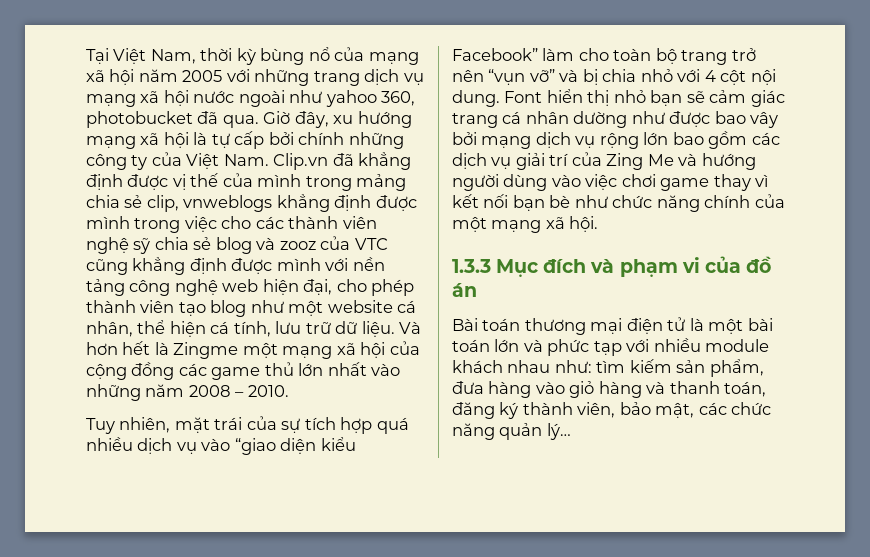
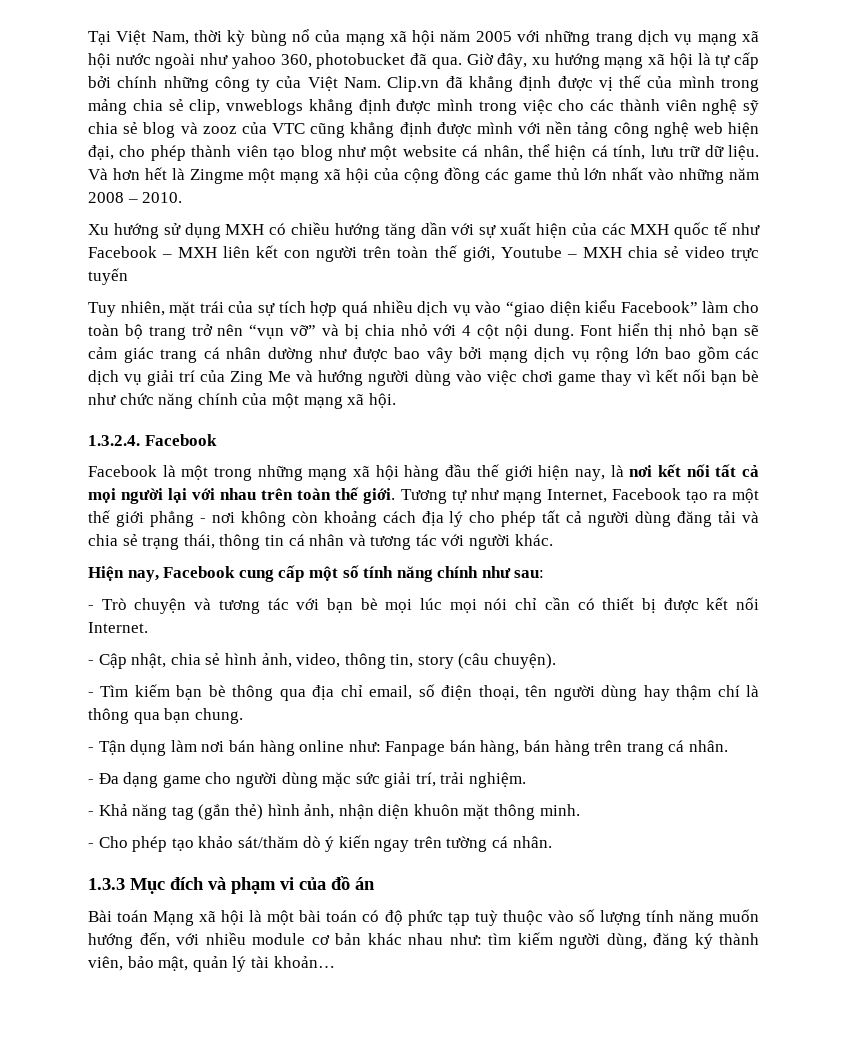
(289, 391) none -> [88,222,761,239] [88,245,759,262] [88,268,128,285] // Xu hướng sử dụng MXH có chiều hướng tăng dần với sự xuất hiện của các MXH quốc tế như Facebook – MXH liên kết con người trên toàn thế giới, Youtube – MXH chia sẻ video trực tuyến
(599, 224) none -> [88,434,217,446] [88,464,760,481] [88,487,759,504] [88,510,759,527] [88,534,553,550] [88,565,545,582] [88,597,760,614] [88,622,148,633] [88,653,557,669] [88,684,759,701] [88,708,243,724] [88,740,729,756] [88,772,527,788] [88,804,580,820] [88,835,552,852] // 1.3.2.4. Facebook // Facebook là một trong những mạng xã hội hàng đầu thế giới hiện nay, là nơi kết nối tất cả mọi người lại với nhau trên toàn thế giới. Tương tự như mạng Internet, Facebook tạo ra một thế giới phẳng - nơi không còn khoảng cách địa lý cho phép tất cả người dùng đăng tải và chia sẻ trạng thái, thông tin cá nhân và tương tác với người khác. // Hiện nay, Facebook cung cấp một số tính năng chính như sau: // - Trò chuyện và tương tác với bạn bè mọi lúc mọi nói chỉ cần có thiết bị được kết nối Internet. // - Cập nhật, chia sẻ hình ảnh, video, thông tin, story (câu chuyện). // - Tìm kiếm bạn bè thông qua địa chỉ email, số điện thoại, tên người dùng hay thậm chí là thông qua bạn chung. // - Tận dụng làm nơi bán hàng online như: Fanpage bán hàng, bán hàng trên trang cá nhân. // - Đa dạng game cho người dùng mặc sức giải trí, trải nghiệm. // - Khả năng tag (gắn thẻ) hình ảnh, nhận diện khuôn mặt thông minh. // - Cho phép tạo khảo sát/thăm dò ý kiến ngay trên tường cá nhân.
[524,317,773,335] [452,338,770,356] [452,359,764,377] [452,381,767,398] thương mại điện tử là một bài toán lớn và phức tạp với nhiều module khách nhau như: tìm kiếm sản phẩm, đưa hàng vào giỏ hàng và thanh toán, -> [153,909,759,926] [88,932,647,949] Mạng xã hội là một bài toán có độ phức tạp tuỳ thuộc vào số lượng tính năng muốn hướng đến, với nhiều module cơ bản khác nhau như: tìm kiếm người dùng,
[698,402,772,415] [452,423,571,440] các chức năng quản lý… -> [192,956,335,972] quản lý tài khoản…

